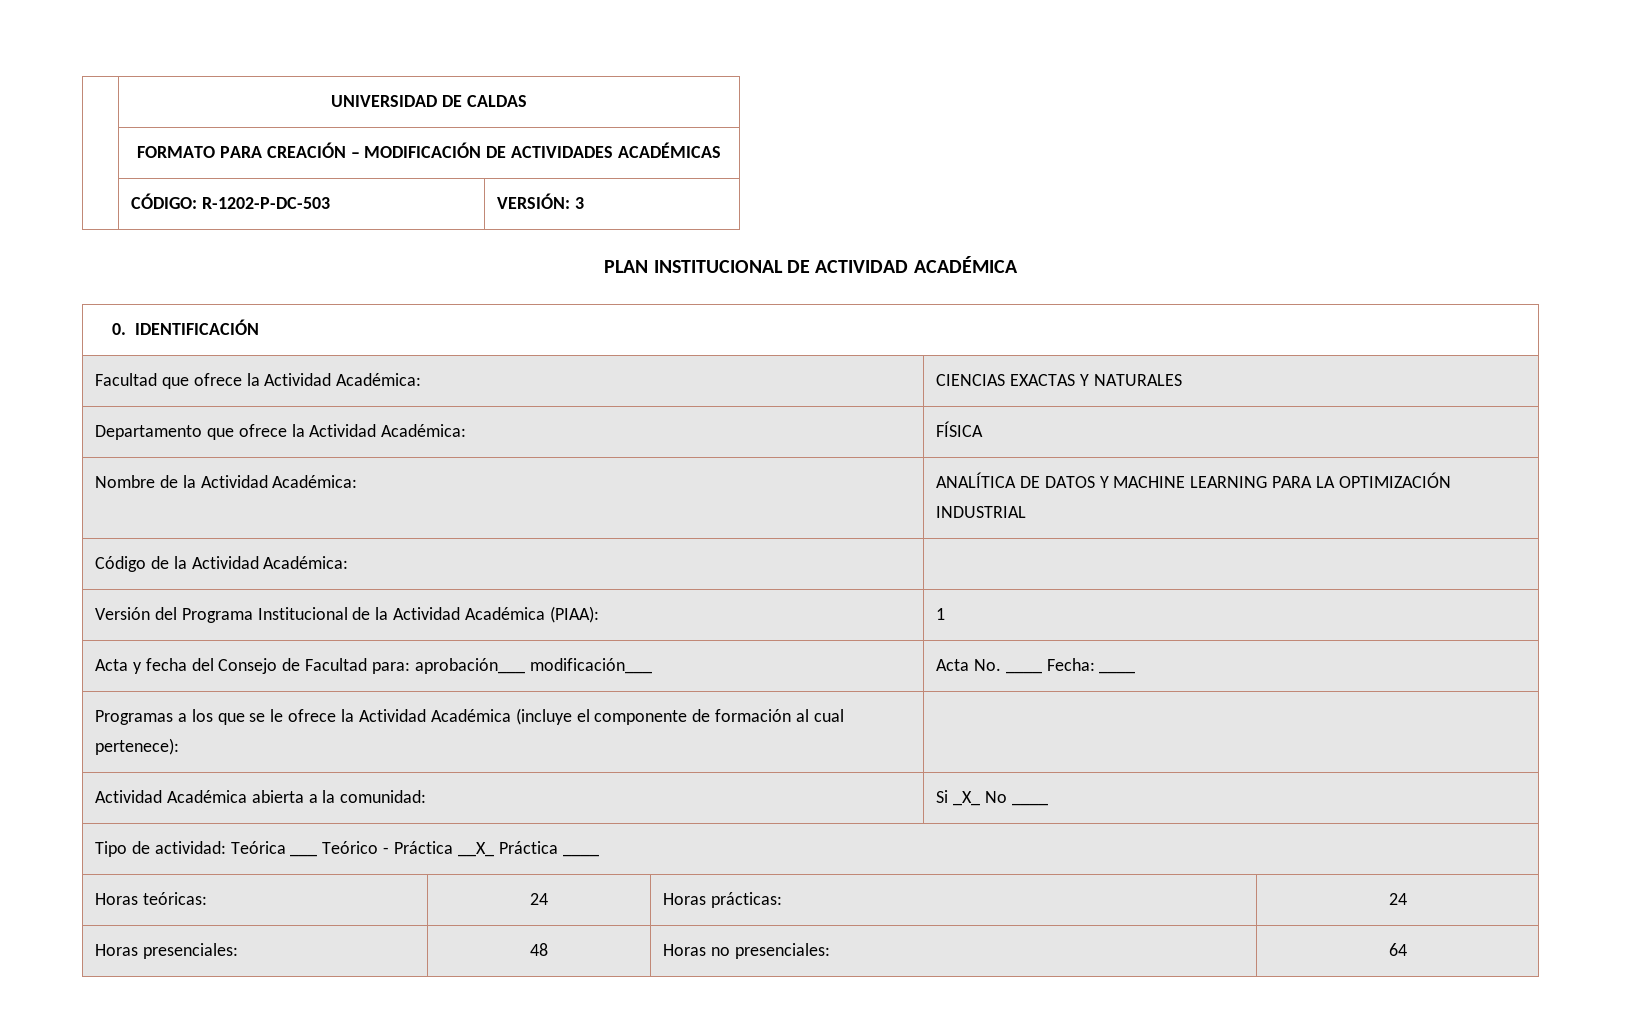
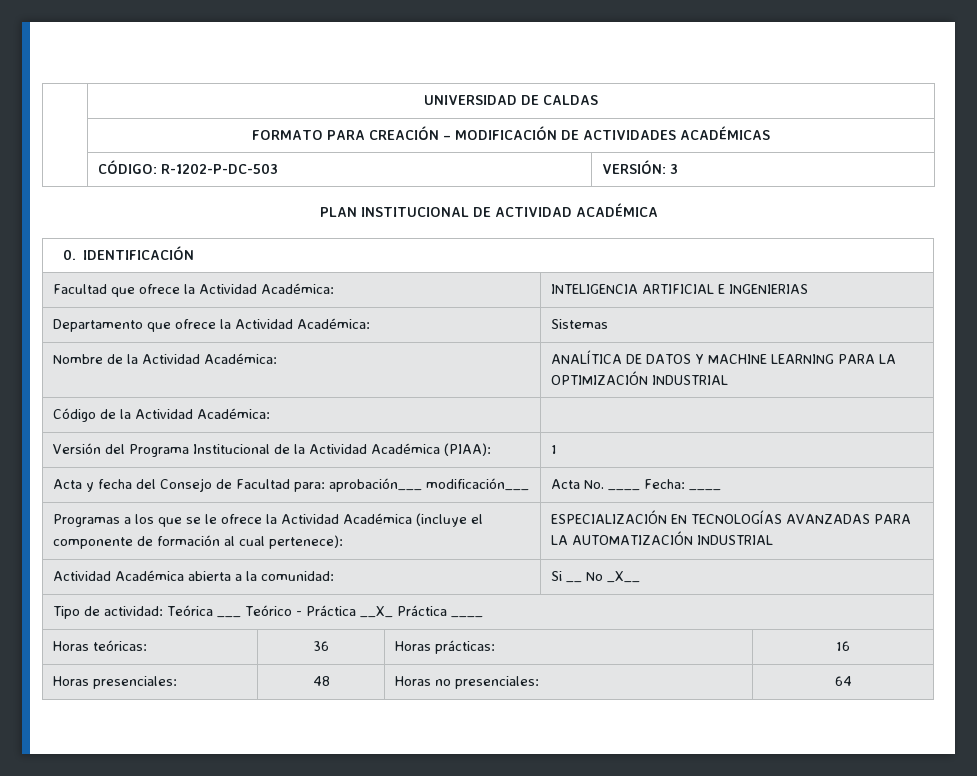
[936,374,1182,386] CIENCIAS EXACTAS Y NATURALES -> [551,284,809,294] INTELIGENCIA ARTIFICIAL E INGENIERIAS
[936,421,984,437] FÍSICA -> [551,319,609,329] Sistemas
(180, 746) none -> [551,510,912,524] [551,531,774,545] ESPECIALIZACIÓN EN TECNOLOGÍAS AVANZADAS PARA LA AUTOMATIZACIÓN INDUSTRIAL
[952,791,1007,806] [1011,803,1048,806] _X_ No ____ -> [566,581,583,583] [586,571,641,583] __ No _X__
[530,893,548,905] 24 -> [313,641,329,651] 36
[1388,893,1407,905] 24 -> [836,641,850,651] 16

